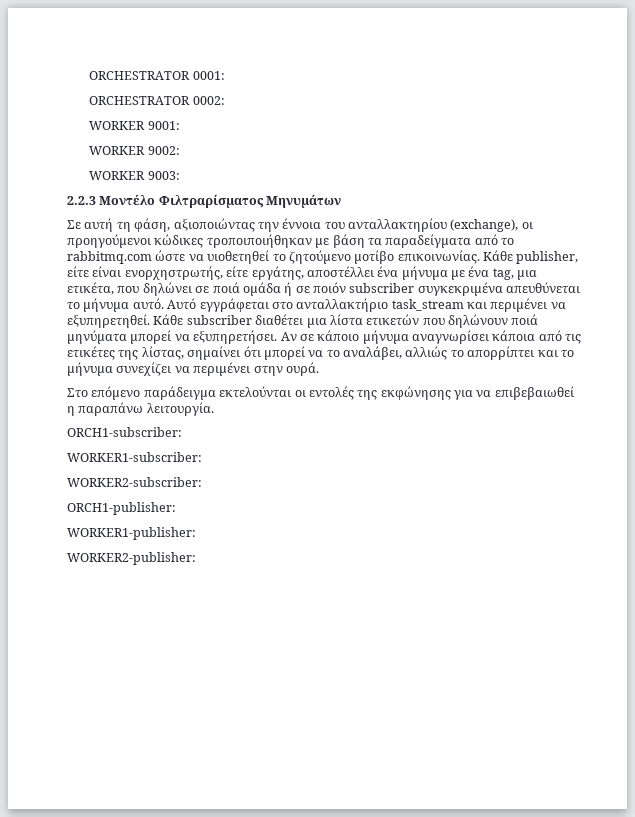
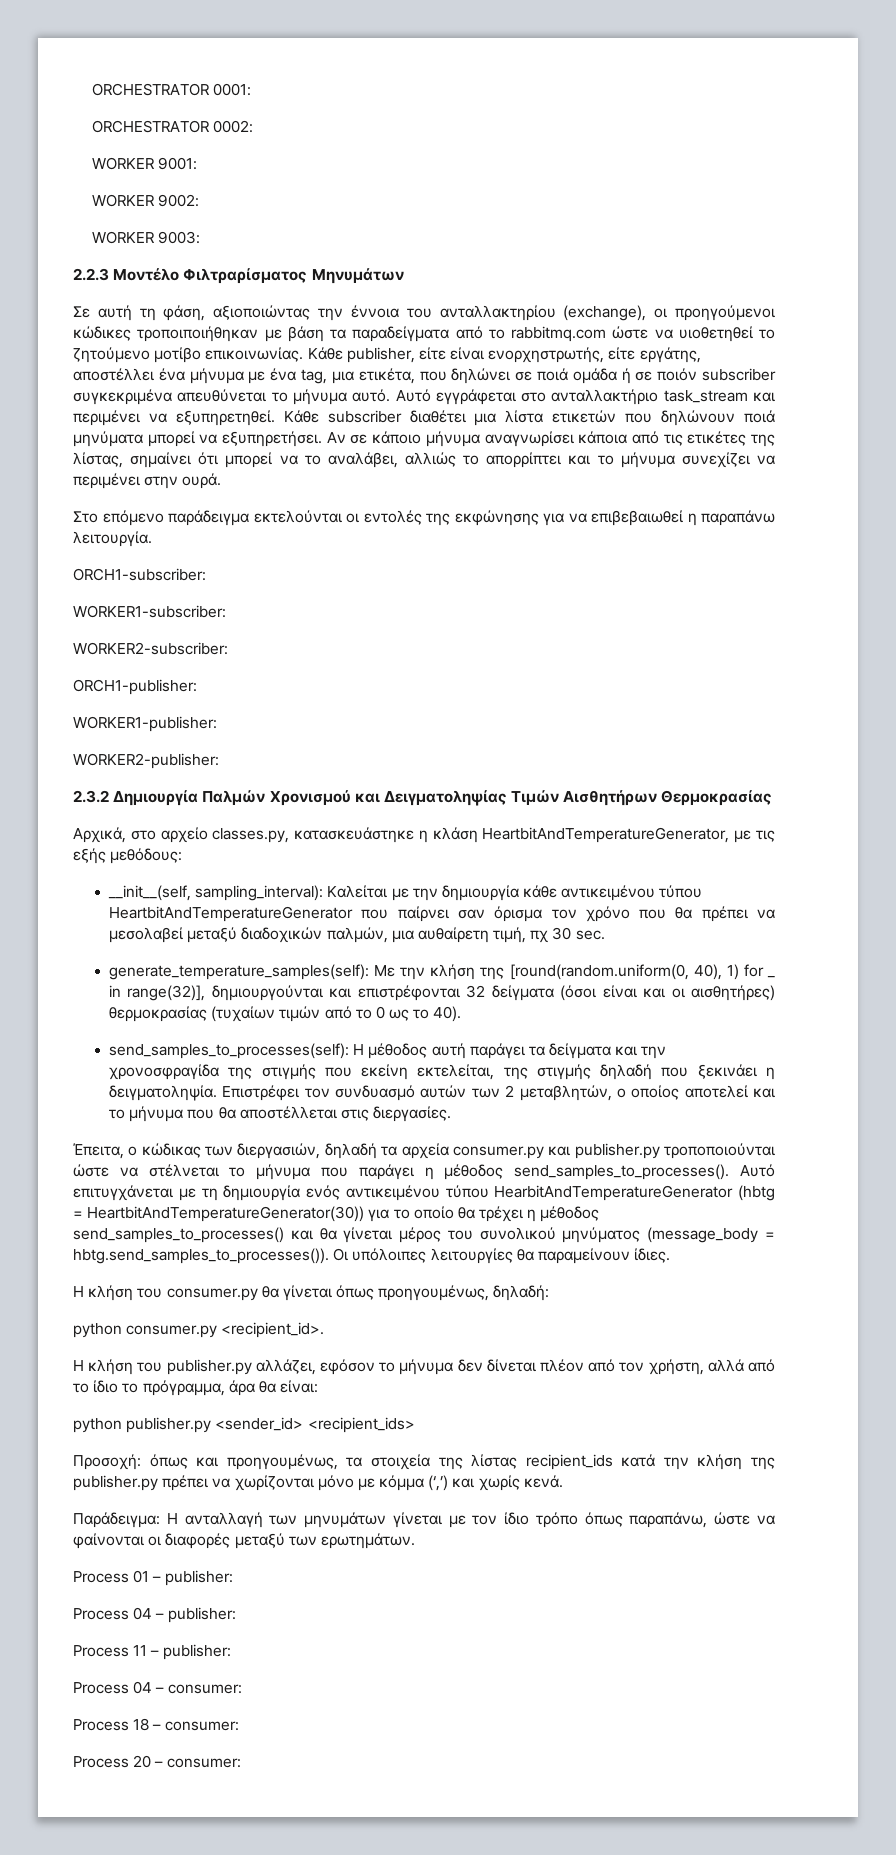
(196, 558) none -> [73,790,773,806] [73,827,775,843] [73,848,183,864] [108,885,703,901] [109,906,775,922] [109,927,605,943] [109,964,775,980] [109,985,775,1001] [109,1006,462,1022] [109,1043,667,1059] [109,1064,775,1080] [109,1085,775,1101] [109,1106,452,1122] [73,1143,776,1159] [73,1164,775,1180] [73,1185,775,1201] [73,1206,600,1222] [73,1227,775,1243] [73,1248,671,1264] [73,1285,550,1301] [73,1322,325,1338] [73,1359,776,1375] [73,1380,319,1396] [73,1417,415,1433] [73,1454,775,1470] [73,1475,563,1491] [73,1512,775,1528] [73,1533,415,1549] [73,1570,233,1586] [73,1607,236,1623] [73,1644,231,1660] [73,1681,242,1694] [73,1718,239,1731] [73,1755,241,1768] // 2.3.2 Δημιουργία Παλμών Χρονισμού και Δειγματοληψίας Τιμών Αισθητήρων Θερμοκρασίας // Αρχικά, στο αρχείο classes.py, κατασκευάστηκε η κλάση HeartbitAndTemperatureGenerator, με τις εξής μεθόδους: // __init__(self, sampling_interval): Καλείται με την δημιουργία κάθε αντικειμένου τύπου HeartbitAndTemperatureGenerator που παίρνει σαν όρισμα τον χρόνο που θα πρέπει να μεσολαβεί μεταξύ διαδοχικών παλμών, μια αυθαίρετη τιμή, πχ 30 sec. // generate_temperature_samples(self): Με την κλήση της [round(random.uniform(0, 40), 1) for _ in range(32)], δημιουργούνται και επιστρέφονται 32 δείγματα (όσοι είναι και οι αισθητήρες) θερμοκρασίας (τυχαίων τιμών από το 0 ως το 40). // send_samples_to_processes(self): Η μέθοδος αυτή παράγει τα δείγματα και την χρονοσφραγίδα της στιγμής που εκείνη εκτελείται, της στιγμής δηλαδή που ξεκινάει η δειγματοληψία. Επιστρέφει τον συνδυασμό αυτών των 2 μεταβλητών, ο οποίος αποτελεί και το μήνυμα που θα αποστέλλεται στις διεργασίες. // Έπειτα, ο κώδικας των διεργασιών, δηλαδή τα αρχεία consumer.py και publisher.py τροποποιούνται ώστε να στέλνεται το μήνυμα που παράγει η μέθοδος send_samples_to_processes(). Αυτό επιτυγχάνεται με τη δημιουργία ενός αντικειμένου τύπου HearbitAndTemperatureGenerator (hbtg = HeartbitAndTemperatureGenerator(30)) για το οποίο θα τρέχει η μέθοδος send_samples_to_processes() και θα γίνεται μέρος του συνολικού μηνύματος (message_body = hbtg.send_samples_to_processes()). Οι υπόλοιπες λειτουργίες θα παραμείνουν ίδιες. // Η κλήση του consumer.py θα γίνεται όπως προηγουμένως, δηλαδή: // python consumer.py <recipient_id>. // Η κλήση του publisher.py αλλάζει, εφόσον το μήνυμα δεν δίνεται πλέον από τον χρήστη, αλλά από το ίδιο το πρόγραμμα, άρα θα είναι: // python publisher.py <sender_id> <recipient_ids> // Προσοχή: όπως και προηγουμένως, τα στοιχεία της λίστας recipient_ids κατά την κλήση της publisher.py πρέπει να χωρίζονται μόνο με κόμμα (‘,’) και χωρίς κενά. // Παράδειγμα: Η ανταλλαγή των μηνυμάτων γίνεται με τον ίδιο τρόπο όπως παραπάνω, ώστε να φαίνονται οι διαφορές μεταξύ των ερωτημάτων. // Process 01 – publisher: // Process 04 – publisher: // Process 11 – publisher: // Process 04 – consumer: // Process 18 – consumer: // Process 20 – consumer:

